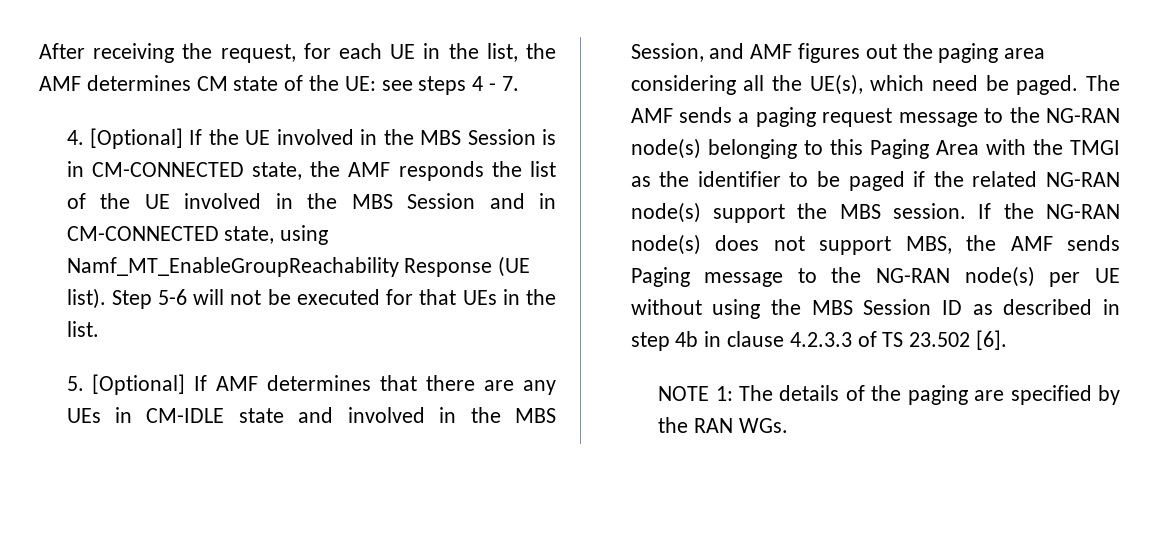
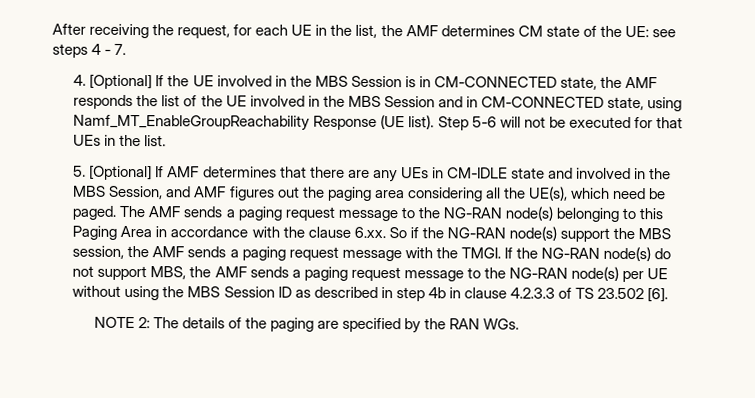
[985,139,1120,155] [630,171,905,191] with the TMGI as the identifier to be paged -> [155,226,407,239] in accordance with the clause 6.xx. So
[972,171,1038,187] related -> (444, 233) none
[892,203,966,219] session. -> [72,245,501,262] session, the AMF sends a paging request message with the TMGI.
[715,235,760,251] does -> [654,248,672,260] do
[630,267,690,287] Paging -> [291,266,401,282] a paging request
[715,386,733,401] 1: -> [137,317,150,329] 2:

